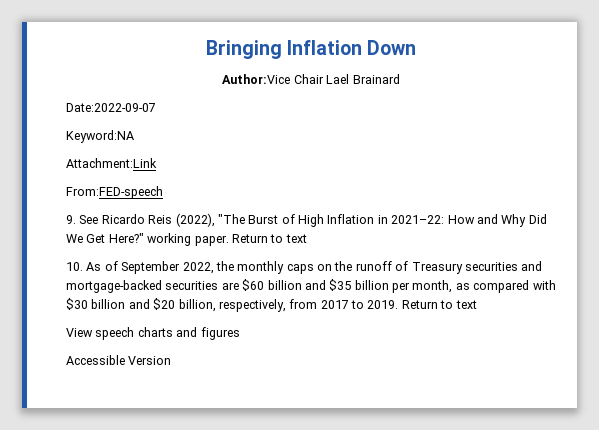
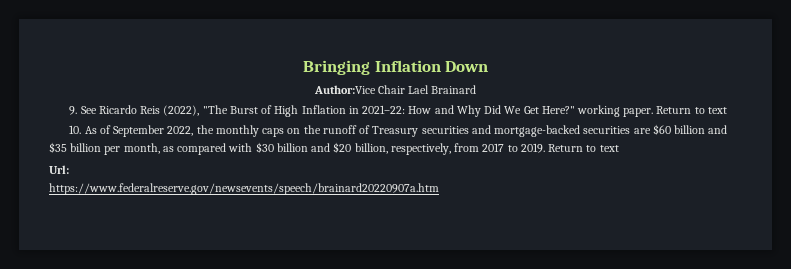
[66,103,156,112] [66,130,134,143] [66,158,157,168] [66,186,163,199] // Date:2022-09-07 // Keyword:NA // Attachment:Link // From:FED-speech -> (477, 89) none
[66,327,240,340] [66,355,172,365] View speech charts and figures // Accessible Version -> [49,165,69,174] [49,183,439,195] Url: // https://www.federalreserve.gov/newsevents/speech/brainard20220907a.htm

